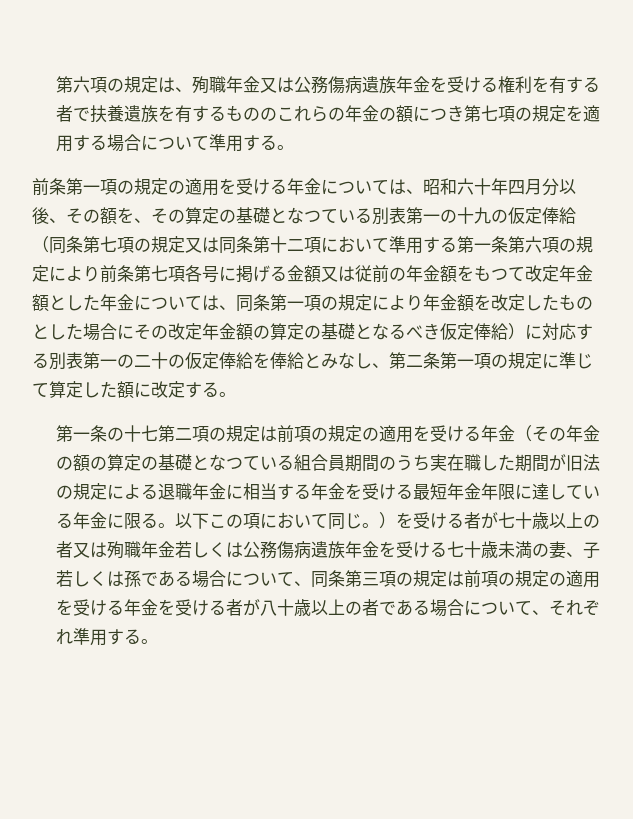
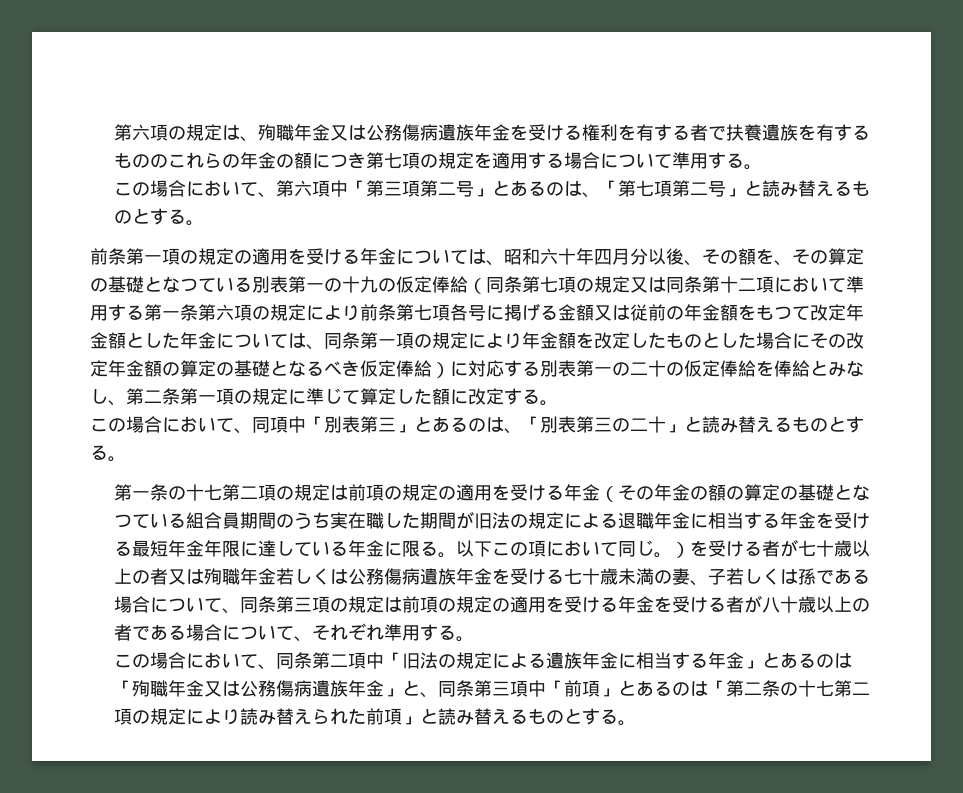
(295, 147) none -> [114,180,871,198] [114,208,205,226] // この場合において、第六項中「第三項第二号」とあるのは、「第七項第二号」と読み替えるものとする。
(236, 394) none -> [90,416,864,434] [90,445,126,462] // この場合において、同項中「別表第三」とあるのは、「別表第三の二十」と読み替えるものとする。
(159, 641) none -> [114,652,853,670] [114,680,871,698] [114,708,637,726] // この場合において、同条第二項中「旧法の規定による遺族年金に相当する年金」とあるのは「殉職年金又は公務傷病遺族年金」と、同条第三項中「前項」とあるのは「第二条の十七第二項の規定により読み替えられた前項」と読み替えるものとする。

